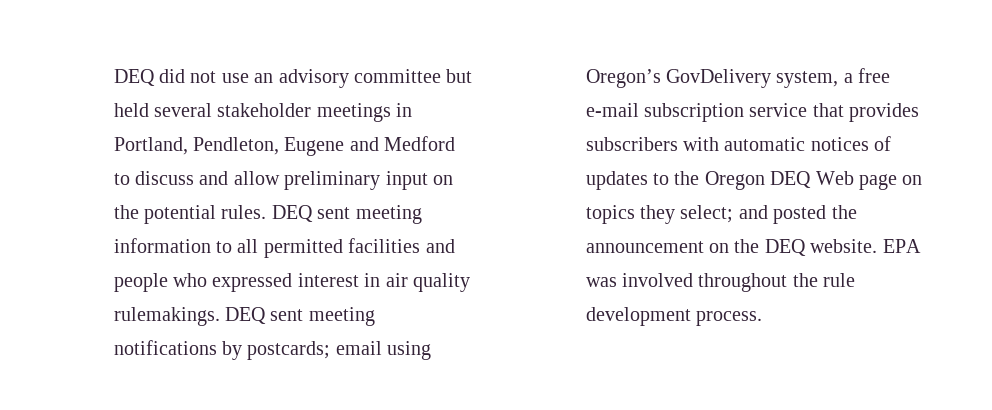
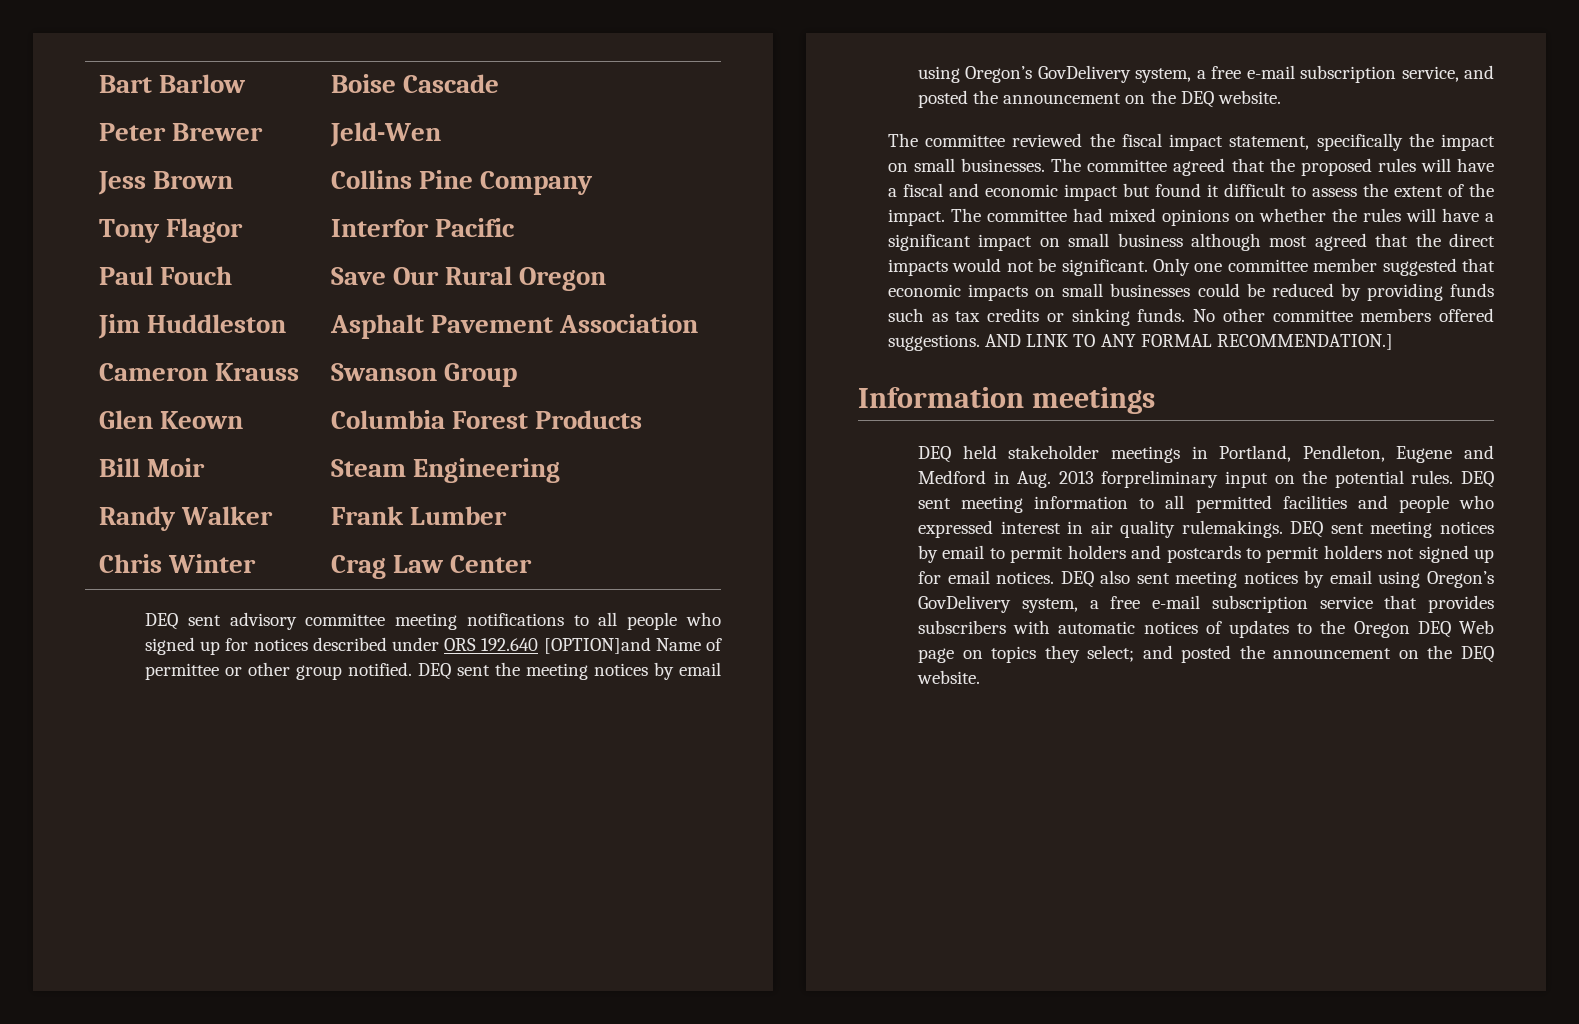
[113,69,473,88] [113,103,213,117] DEQ did not use an advisory committee but held several -> [98,74,246,93] [330,74,499,93] [98,123,263,141] [329,122,441,147] [97,171,233,195] [330,170,594,195] [98,218,243,243] [330,218,515,237] [98,266,232,285] [330,266,607,291] [97,314,286,339] [329,314,699,339] [98,363,299,381] [330,363,517,387] [98,410,243,429] [330,410,643,429] [98,458,205,477] [330,458,560,483] [98,506,273,531] [330,506,507,525] [98,554,256,573] [330,555,533,579] [145,612,721,630] [145,637,722,655] [145,662,721,680] [918,65,1494,83] [918,90,1281,108] [888,133,1495,151] [888,158,1494,176] [888,183,1494,201] [888,208,1494,226] [888,233,1495,251] [888,258,1495,276] [888,283,1494,301] [888,308,1494,326] [888,334,1393,351] [858,387,1155,414] [918,445,997,463] Bart Barlow | Boise Cascade // Peter Brewer | Jeld-Wen // Jess Brown | Collins Pine Company // Tony Flagor | Interfor Pacific // Paul Fouch | Save Our Rural Oregon // Jim Huddleston | Asphalt Pavement Association // Cameron Krauss | Swanson Group // Glen Keown | Columbia Forest Products // Bill Moir | Steam Engineering // Randy Walker | Frank Lumber // Chris Winter | Crag Law Center // DEQ sent advisory committee meeting notifications to all people who signed up for notices described under ORS 192.640 [OPTION]and Name of permittee or other group notified. DEQ sent the meeting notices by email using Oregon’s GovDelivery system, a free e-mail subscription service, and posted the announcement on the DEQ website. // The committee reviewed the fiscal impact statement, specifically the impact on small businesses. The committee agreed that the proposed rules will have a fiscal and economic impact but found it difficult to assess the extent of the impact. The committee had mixed opinions on whether the rules will have a significant impact on small business although most agreed that the direct impacts would not be significant. Only one committee member suggested that economic impacts on small businesses could be reduced by providing funds such as tax credits or sinking funds. No other committee members offered suggestions. AND LINK TO ANY FORMAL RECOMMENDATION.] // Information meetings // DEQ held
[113,171,381,190] to discuss and allow preliminary -> [993,470,1219,488] in Aug. 2013 forpreliminary
[113,340,331,360] notifications by postcards; -> [1440,521,1494,534] [918,545,1494,563] [918,570,1325,588] notices by email to permit holders and postcards to permit holders not signed up for email notices. DEQ also sent meeting notices by
[882,239,921,253] [585,273,856,292] [585,307,763,326] EPA was involved throughout the rule development process. -> (981, 677) none

